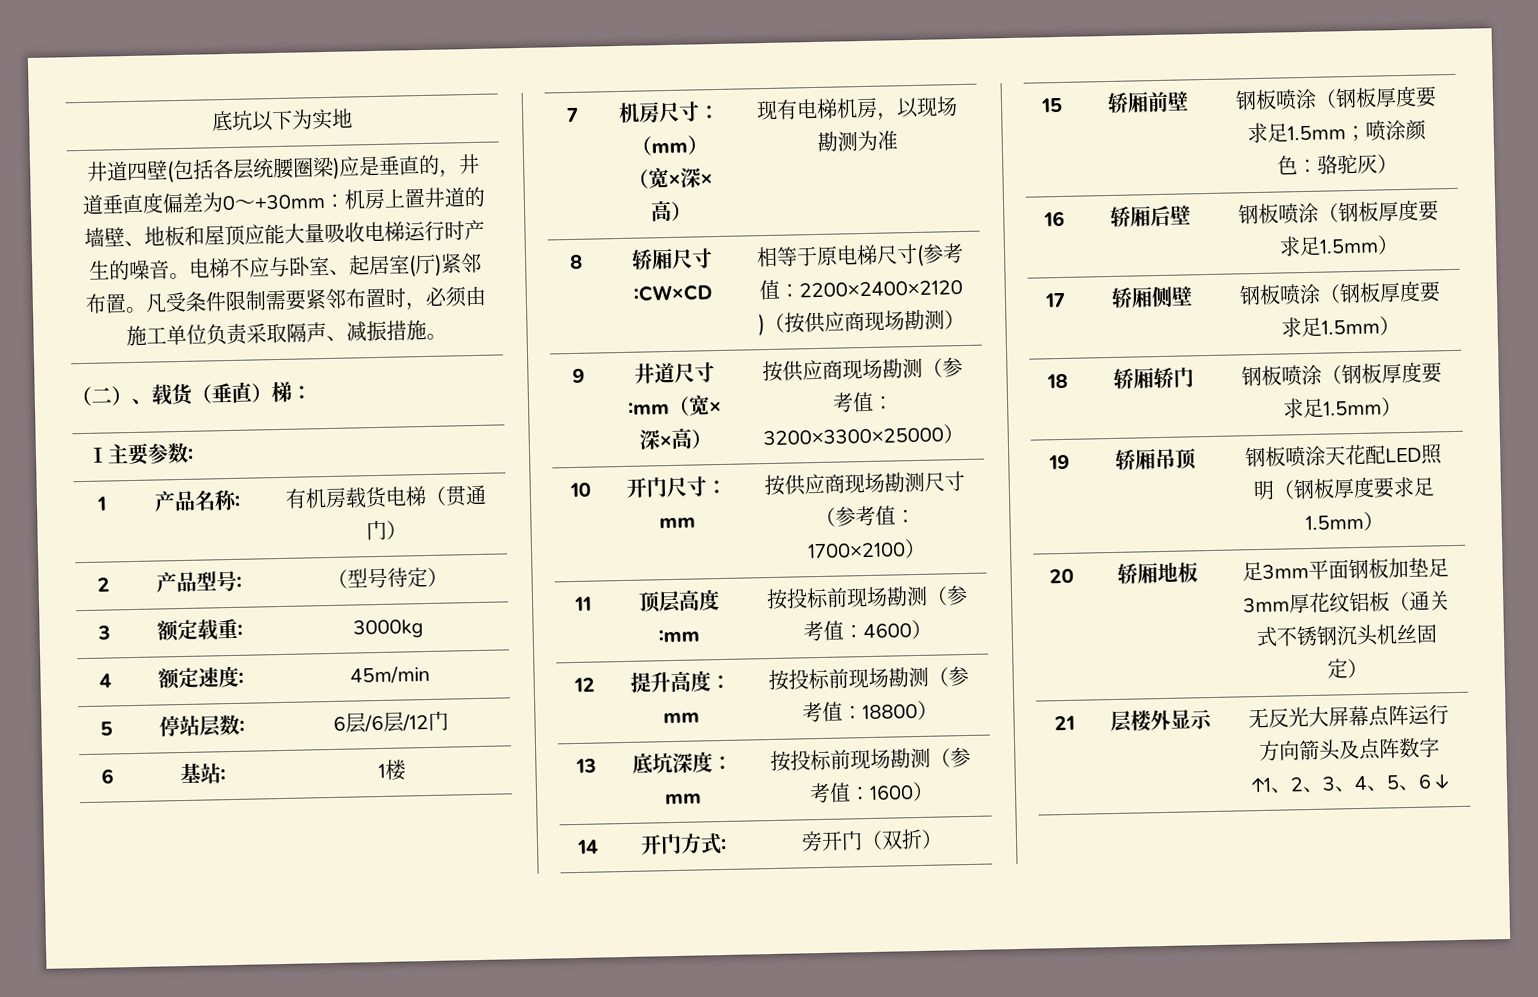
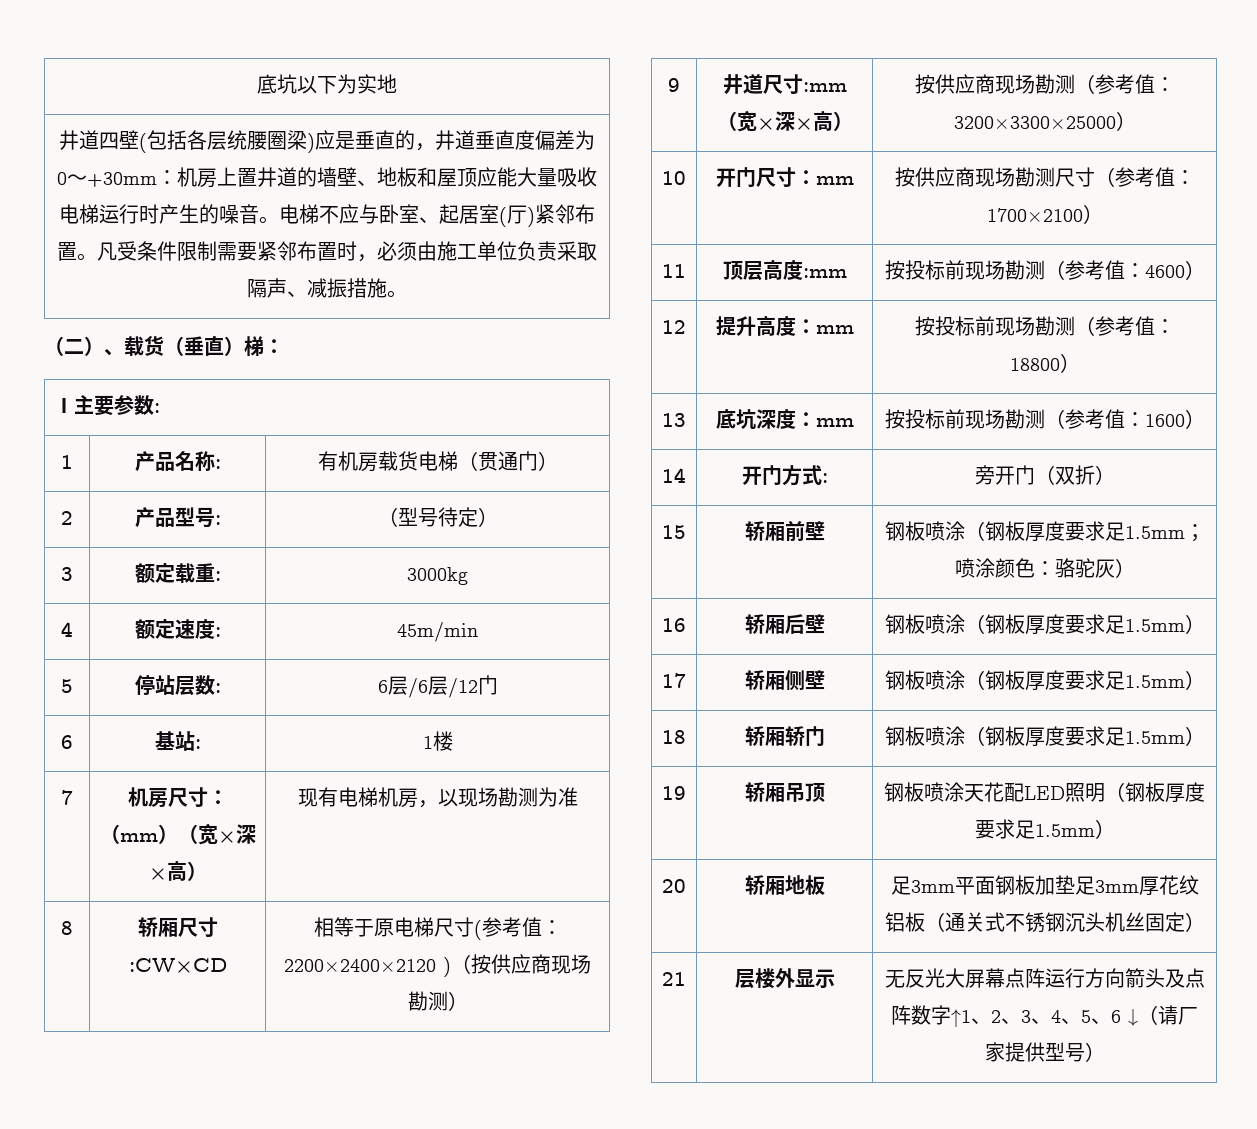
(1451, 781) none -> [1138,1005,1198,1025] [984,1042,1105,1062] （请厂家提供型号）

